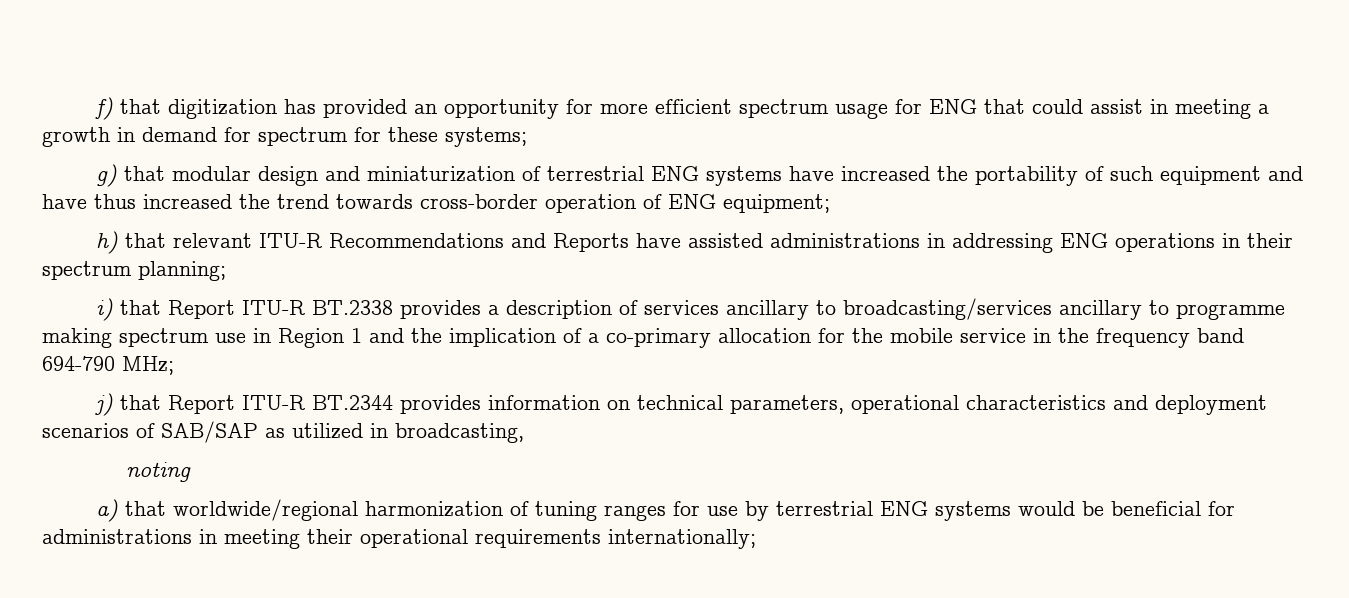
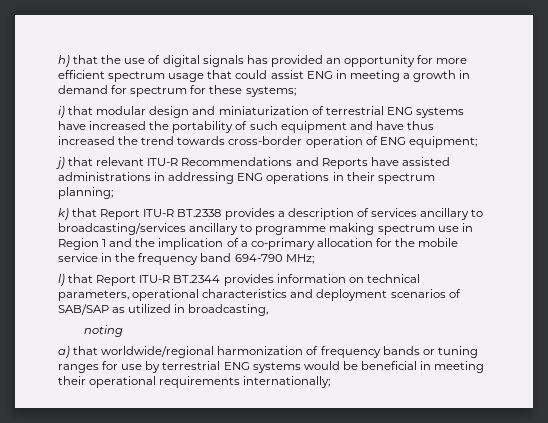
[94,97,277,120] f) that digitization -> [58,55,244,67] h) that the use of digital signals
[894,99,977,114] for ENG -> (205, 77) none
(1143, 106) none -> [306,71,333,79] ENG
[95,164,117,187] g) -> [58,106,65,118] i)
[95,231,118,254] h) -> [55,157,65,169] j)
[95,298,113,321] i) -> [58,208,69,220] k)
[94,393,113,416] j) -> [58,274,65,286] l)
(529, 508) none -> [320,346,435,358] frequency bands or
[1207,501,1235,516] [42,529,192,544] for administrations -> (417, 365) none

